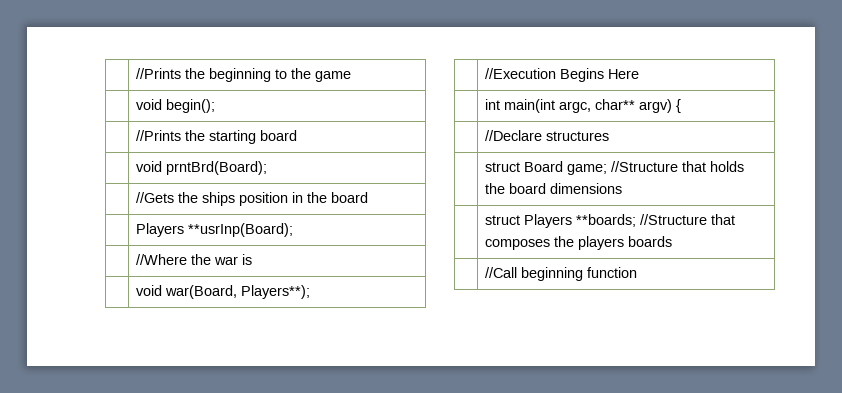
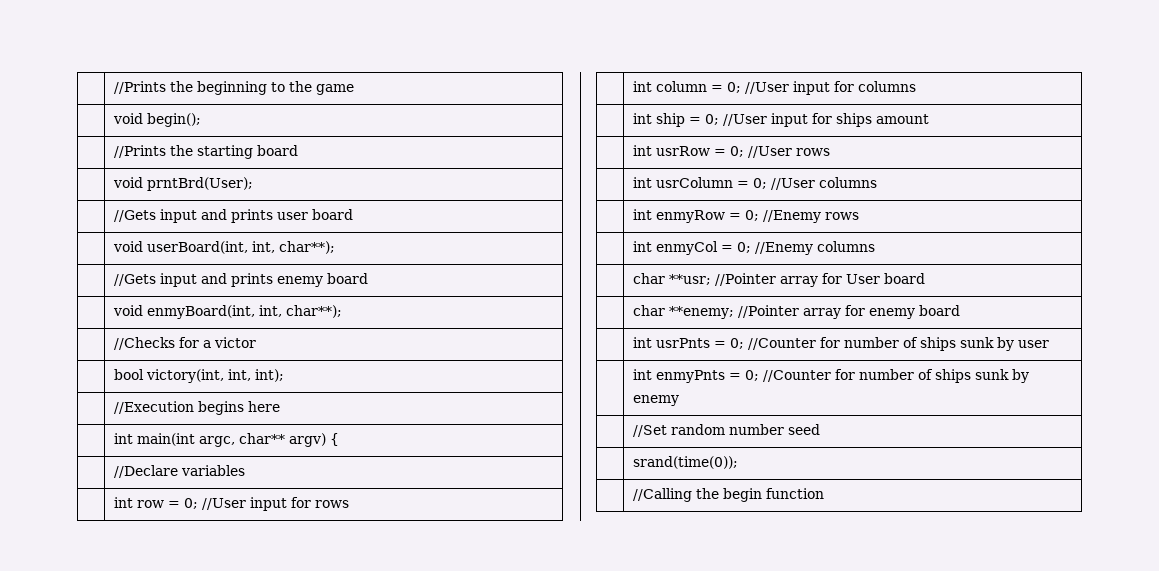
[166,161,268,175] [136,192,369,206] [136,223,294,237] [136,254,253,265] [136,285,311,299] prntBrd(Board); // | //Gets the ships position in the board // | Players **usrInp(Board); // | //Where the war is // | void war(Board, Players**); -> [147,177,254,191] [114,209,354,223] [113,241,336,254] [114,273,369,287] [113,305,343,319] [114,337,257,350] [114,369,285,383] prntBrd(User); // | //Gets input and prints user board // | void userBoard(int, int, char**); // | //Gets input and prints enemy board // | void enmyBoard(int, int, char**); // | //Checks for a victor // | bool victory(int, int, int);
[560,68,640,82] Begins Here -> [198,401,281,415] begins here
[546,131,610,141] [485,161,745,175] [485,183,623,194] [485,214,736,228] [485,236,673,250] [485,267,584,281] structures // | struct Board game; //Structure that holds the board dimensions // | struct Players **boards; //Structure that composes the players boards // | //Call beginning -> [181,465,246,476] [114,497,350,511] [633,81,917,95] [633,113,930,127] [633,145,831,158] [633,177,878,190] [633,209,860,223] [633,241,876,255] [633,273,926,287] [633,305,961,319] [633,337,1050,351] [633,369,1030,383] [633,395,680,406] [633,424,821,437] [633,456,739,469] [633,488,763,502] variables // | int row = 0; //User input for rows // | int column = 0; //User input for columns // | int ship = 0; //User input for ships amount // | int usrRow = 0; //User rows // | int usrColumn = 0; //User columns // | int enmyRow = 0; //Enemy rows // | int enmyCol = 0; //Enemy columns // | char **usr; //Pointer array for User board // | char **enemy; //Pointer array for enemy board // | int usrPnts = 0; //Counter for number of ships sunk by user // | int enmyPnts = 0; //Counter for number of ships sunk by enemy // | //Set random number seed // | srand(time(0)); // | //Calling the begin

